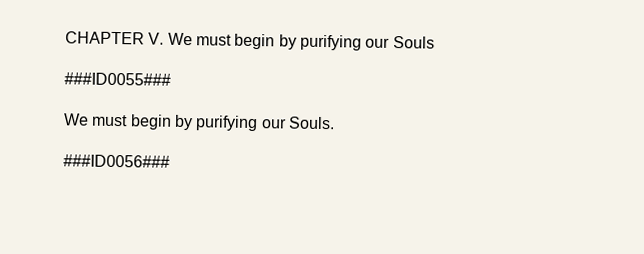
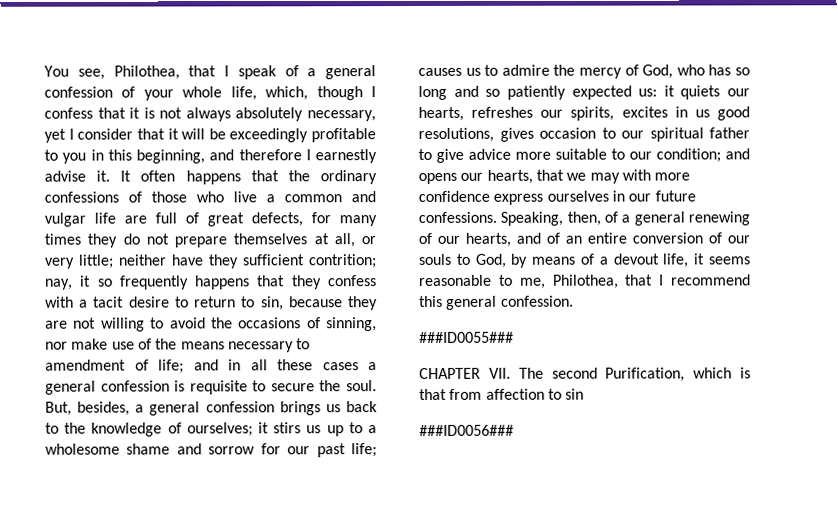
[65,31,435,51] [64,72,171,86] [63,113,335,132] CHAPTER V. We must begin by purifying our Souls // ###ID0055### // We must begin by purifying our Souls. -> [44,65,376,80] [44,86,376,101] [44,107,376,122] [44,128,376,143] [44,149,377,164] [44,170,377,185] [44,191,376,203] [44,212,377,227] [44,233,376,248] [44,254,377,269] [45,275,377,290] [45,296,379,311] [45,317,377,332] [45,338,311,353] [45,359,377,374] [45,380,377,395] [45,401,378,416] [45,422,377,437] [45,443,377,458] [418,64,750,79] [418,85,750,101] [418,106,750,122] [418,127,750,143] [418,148,750,163] [418,169,691,185] [418,190,696,205] [418,211,750,226] [418,232,750,247] [418,253,751,268] [419,274,751,289] [419,295,574,310] [419,331,514,343] [419,367,751,382] [419,388,585,400] You see, Philothea, that I speak of a general confession of your whole life, which, though I confess that it is not always absolutely necessary, yet I consider that it will be exceedingly profitable to you in this beginning, and therefore I earnestly advise it. It often happens that the ordinary confessions of those who live a common and vulgar life are full of great defects, for many times they do not prepare themselves at all, or very little; neither have they sufficient contrition; nay, it so frequently happens that they confess with a tacit desire to return to sin, because they are not willing to avoid the occasions of sinning, nor make use of the means necessary to amendment of life; and in all these cases a general confession is requisite to secure the soul. But, besides, a general confession brings us back to the knowledge of ourselves; it stirs us up to a wholesome shame and sorrow for our past life; causes us to admire the mercy of God, who has so long and so patiently expected us: it quiets our hearts, refreshes our spirits, excites in us good resolutions, gives occasion to our spiritual father to give advice more suitable to our condition; and opens our hearts, that we may with more confidence express ourselves in our future confessions. Speaking, then, of a general renewing of our hearts, and of an entire conversion of our souls to God, by means of a devout life, it seems reasonable to me, Philothea, that I recommend this general confession. // ###ID0055### // CHAPTER VII. The second Purification, which is that from affection to sin

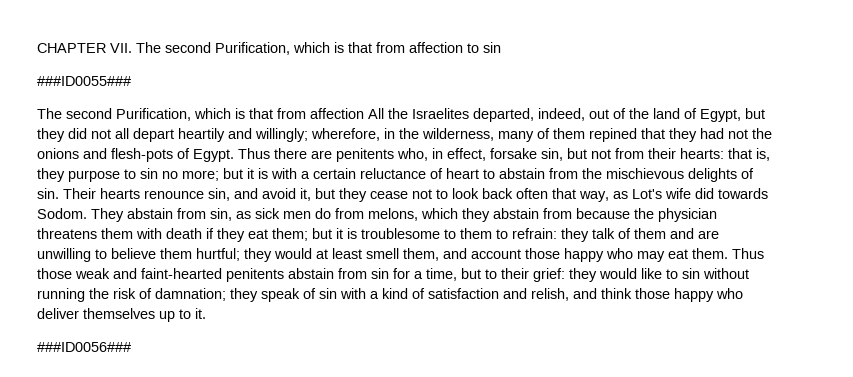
[44,65,376,80] [44,86,376,101] [44,107,376,122] [44,128,376,143] [44,149,377,164] [44,170,377,185] [44,191,376,203] [44,212,377,227] [44,233,376,248] [44,254,377,269] [45,275,377,290] [45,296,379,311] [45,317,377,332] [45,338,311,353] [45,359,377,374] [45,380,377,395] [45,401,378,416] [45,422,377,437] [45,443,377,458] [418,64,750,79] [418,85,750,101] [418,106,750,122] [418,127,750,143] [418,148,750,163] [418,169,691,185] [418,190,696,205] [418,211,750,226] [418,232,750,247] [418,253,751,268] [419,274,751,289] [419,295,574,310] [419,331,514,343] You see, Philothea, that I speak of a general confession of your whole life, which, though I confess that it is not always absolutely necessary, yet I consider that it will be exceedingly profitable to you in this beginning, and therefore I earnestly advise it. It often happens that the ordinary confessions of those who live a common and vulgar life are full of great defects, for many times they do not prepare themselves at all, or very little; neither have they sufficient contrition; nay, it so frequently happens that they confess with a tacit desire to return to sin, because they are not willing to avoid the occasions of sinning, nor make use of the means necessary to amendment of life; and in all these cases a general confession is requisite to secure the soul. But, besides, a general confession brings us back to the knowledge of ourselves; it stirs us up to a wholesome shame and sorrow for our past life; causes us to admire the mercy of God, who has so long and so patiently expected us: it quiets our hearts, refreshes our spirits, excites in us good resolutions, gives occasion to our spiritual father to give advice more suitable to our condition; and opens our hearts, that we may with more confidence express ourselves in our future confessions. Speaking, then, of a general renewing of our hearts, and of an entire conversion of our souls to God, by means of a devout life, it seems reasonable to me, Philothea, that I recommend this general confession. // ###ID0055### // -> (37, 48) none
(585, 394) none -> [37,76,131,86] [37,108,765,122] [37,128,772,142] [37,148,770,162] [37,168,754,182] [37,188,768,202] [37,208,717,222] [37,228,719,242] [37,248,764,262] [37,268,749,282] [37,288,743,302] [37,308,206,322] // ###ID0055### // The second Purification, which is that from affection All the Israelites departed, indeed, out of the land of Egypt, but they did not all depart heartily and willingly; wherefore, in the wilderness, many of them repined that they had not the onions and flesh-pots of Egypt. Thus there are penitents who, in effect, forsake sin, but not from their hearts: that is, they purpose to sin no more; but it is with a certain reluctance of heart to abstain from the mischievous delights of sin. Their hearts renounce sin, and avoid it, but they cease not to look back often that way, as Lot's wife did towards Sodom. They abstain from sin, as sick men do from melons, which they abstain from because the physician threatens them with death if they eat them; but it is troublesome to them to refrain: they talk of them and are unwilling to believe them hurtful; they would at least smell them, and account those happy who may eat them. Thus those weak and faint-hearted penitents abstain from sin for a time, but to their grief: they would like to sin without running the risk of damnation; they speak of sin with a kind of satisfaction and relish, and think those happy who deliver themselves up to it.

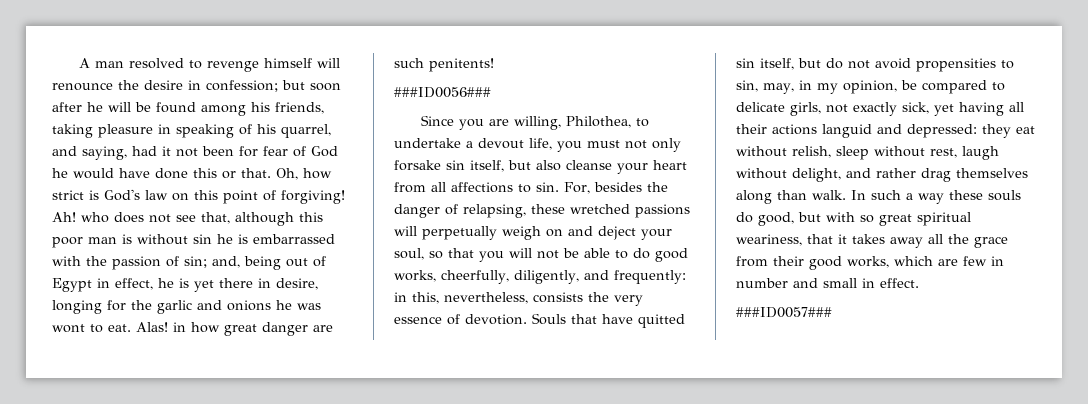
[37,42,501,55] [37,76,131,86] [37,108,765,122] [37,128,772,142] [37,148,770,162] [37,168,754,182] [37,188,768,202] [37,208,717,222] [37,228,719,242] [37,248,764,262] [37,268,749,282] [37,288,743,302] [37,308,206,322] [37,342,131,352] CHAPTER VII. The second Purification, which is that from affection to sin // ###ID0055### // The second Purification, which is that from affection All the Israelites departed, indeed, out of the land of Egypt, but they did not all depart heartily and willingly; wherefore, in the wilderness, many of them repined that they had not the onions and flesh-pots of Egypt. Thus there are penitents who, in effect, forsake sin, but not from their hearts: that is, they purpose to sin no more; but it is with a certain reluctance of heart to abstain from the mischievous delights of sin. Their hearts renounce sin, and avoid it, but they cease not to look back often that way, as Lot's wife did towards Sodom. They abstain from sin, as sick men do from melons, which they abstain from because the physician threatens them with death if they eat them; but it is troublesome to them to refrain: they talk of them and are unwilling to believe them hurtful; they would at least smell them, and account those happy who may eat them. Thus those weak and faint-hearted penitents abstain from sin for a time, but to their grief: they would like to sin without running the risk of damnation; they speak of sin with a kind of satisfaction and relish, and think those happy who deliver themselves up to it. // ###ID0056### -> [78,58,340,72] [52,80,341,92] [52,102,324,116] [52,124,331,138] [52,146,338,160] [52,168,332,180] [52,189,345,204] [52,212,323,226] [52,234,335,248] [52,256,326,270] [52,278,318,292] [52,300,321,314] [52,322,333,336] [394,58,494,72] [394,87,491,98] [420,115,649,130] [394,138,681,152] [394,160,687,174] [394,182,668,194] [394,204,690,218] [394,226,672,240] [394,248,688,262] [394,270,686,284] [394,292,643,306] [394,313,685,328] [736,58,1014,72] [736,80,1005,94] [736,102,1024,116] [736,124,1035,138] [736,146,999,160] [736,168,1028,182] [736,190,1021,204] [736,212,971,226] [736,234,1008,248] [736,256,1004,270] [736,278,919,288] [736,307,832,318] A man resolved to revenge himself will renounce the desire in confession; but soon after he will be found among his friends, taking pleasure in speaking of his quarrel, and saying, had it not been for fear of God he would have done this or that. Oh, how strict is God's law on this point of forgiving! Ah! who does not see that, although this poor man is without sin he is embarrassed with the passion of sin; and, being out of Egypt in effect, he is yet there in desire, longing for the garlic and onions he was wont to eat. Alas! in how great danger are such penitents! // ###ID0056### // Since you are willing, Philothea, to undertake a devout life, you must not only forsake sin itself, but also cleanse your heart from all affections to sin. For, besides the danger of relapsing, these wretched passions will perpetually weigh on and deject your soul, so that you will not be able to do good works, cheerfully, diligently, and frequently: in this, nevertheless, consists the very essence of devotion. Souls that have quitted sin itself, but do not avoid propensities to sin, may, in my opinion, be compared to delicate girls, not exactly sick, yet having all their actions languid and depressed: they eat without relish, sleep without rest, laugh without delight, and rather drag themselves along than walk. In such a way these souls do good, but with so great spiritual weariness, that it takes away all the grace from their good works, which are few in number and small in effect. // ###ID0057###

